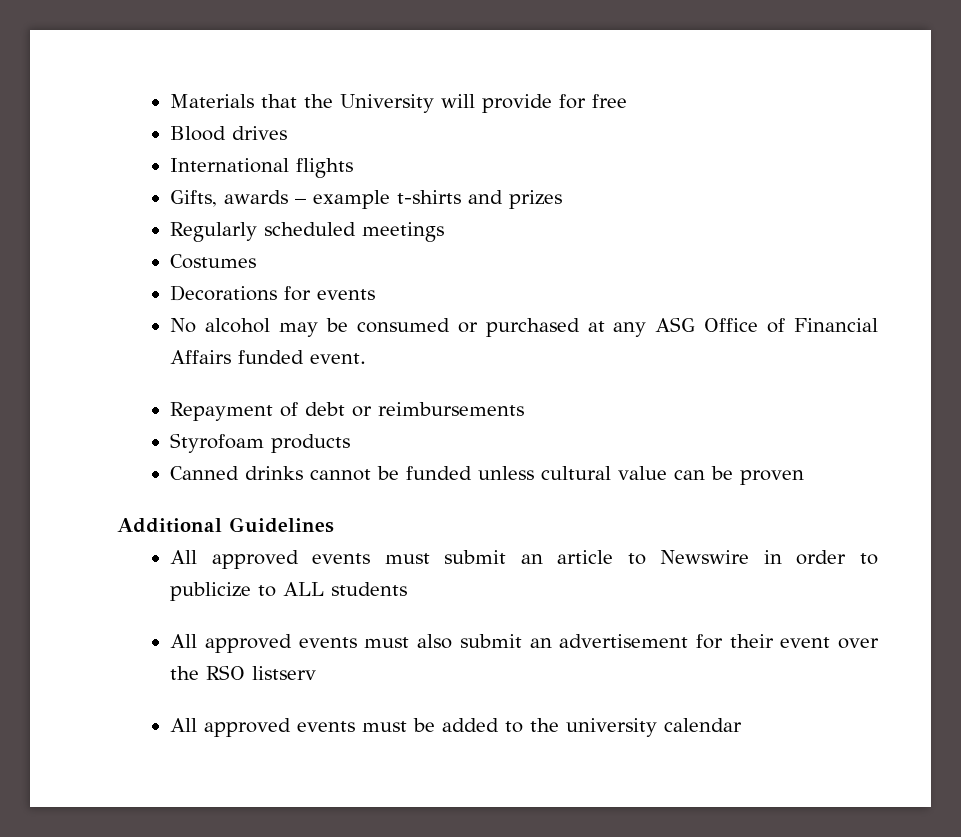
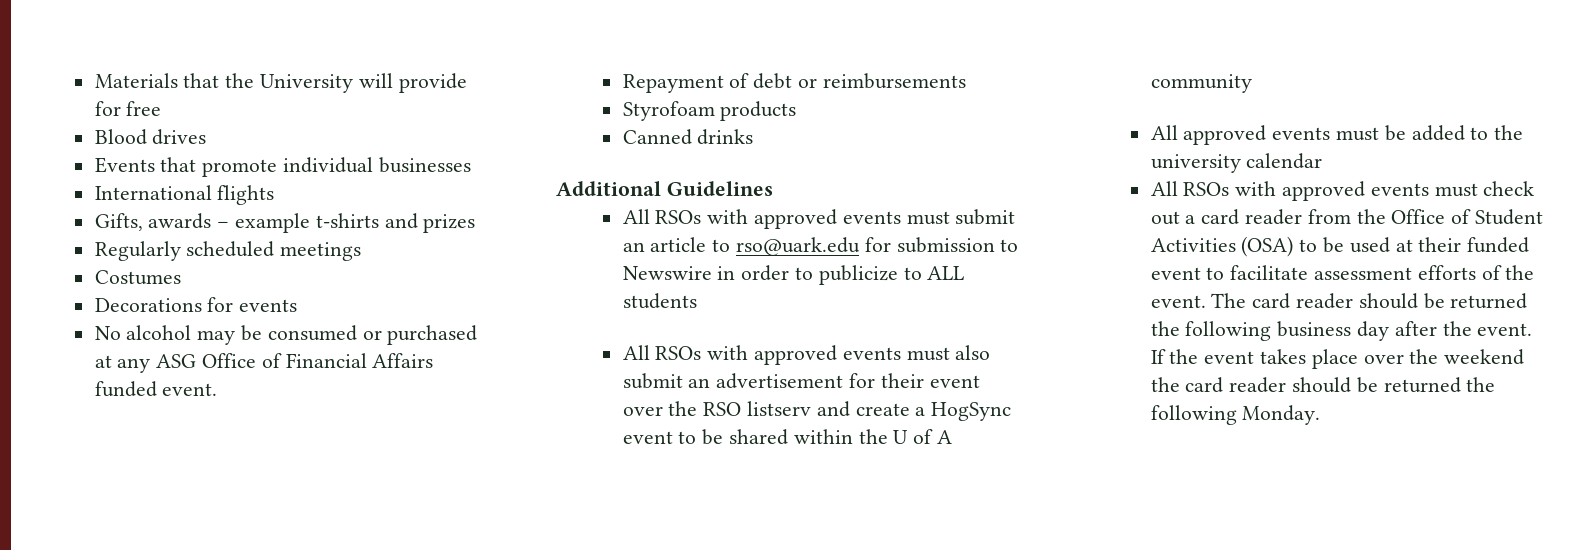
(288, 133) none -> [94,157,471,177] // Events that promote individual businesses
[310,466,805,485] cannot be funded unless cultural value can be proven -> (754, 137) none
(198, 557) none -> [655,209,749,224] RSOs with
(646, 559) none -> [736,237,1019,256] rso@uark.edu for submission to
(198, 641) none -> [655,345,749,360] RSOs with
(317, 673) none -> [816,401,1012,421] [622,429,953,445] [1150,74,1252,93] and create a HogSync event to be shared within the U of A community
(743, 725) none -> [1150,181,1535,201] [1150,209,1544,225] [1150,236,1530,257] [1150,265,1535,280] [1150,293,1528,309] [1150,321,1533,341] [1150,349,1525,369] [1150,377,1496,393] [1150,405,1321,425] // All RSOs with approved events must check out a card reader from the Office of Student Activities (OSA) to be used at their funded event to facilitate assessment efforts of the event. The card reader should be returned the following business day after the event. If the event takes place over the weekend the card reader should be returned the following Monday.

